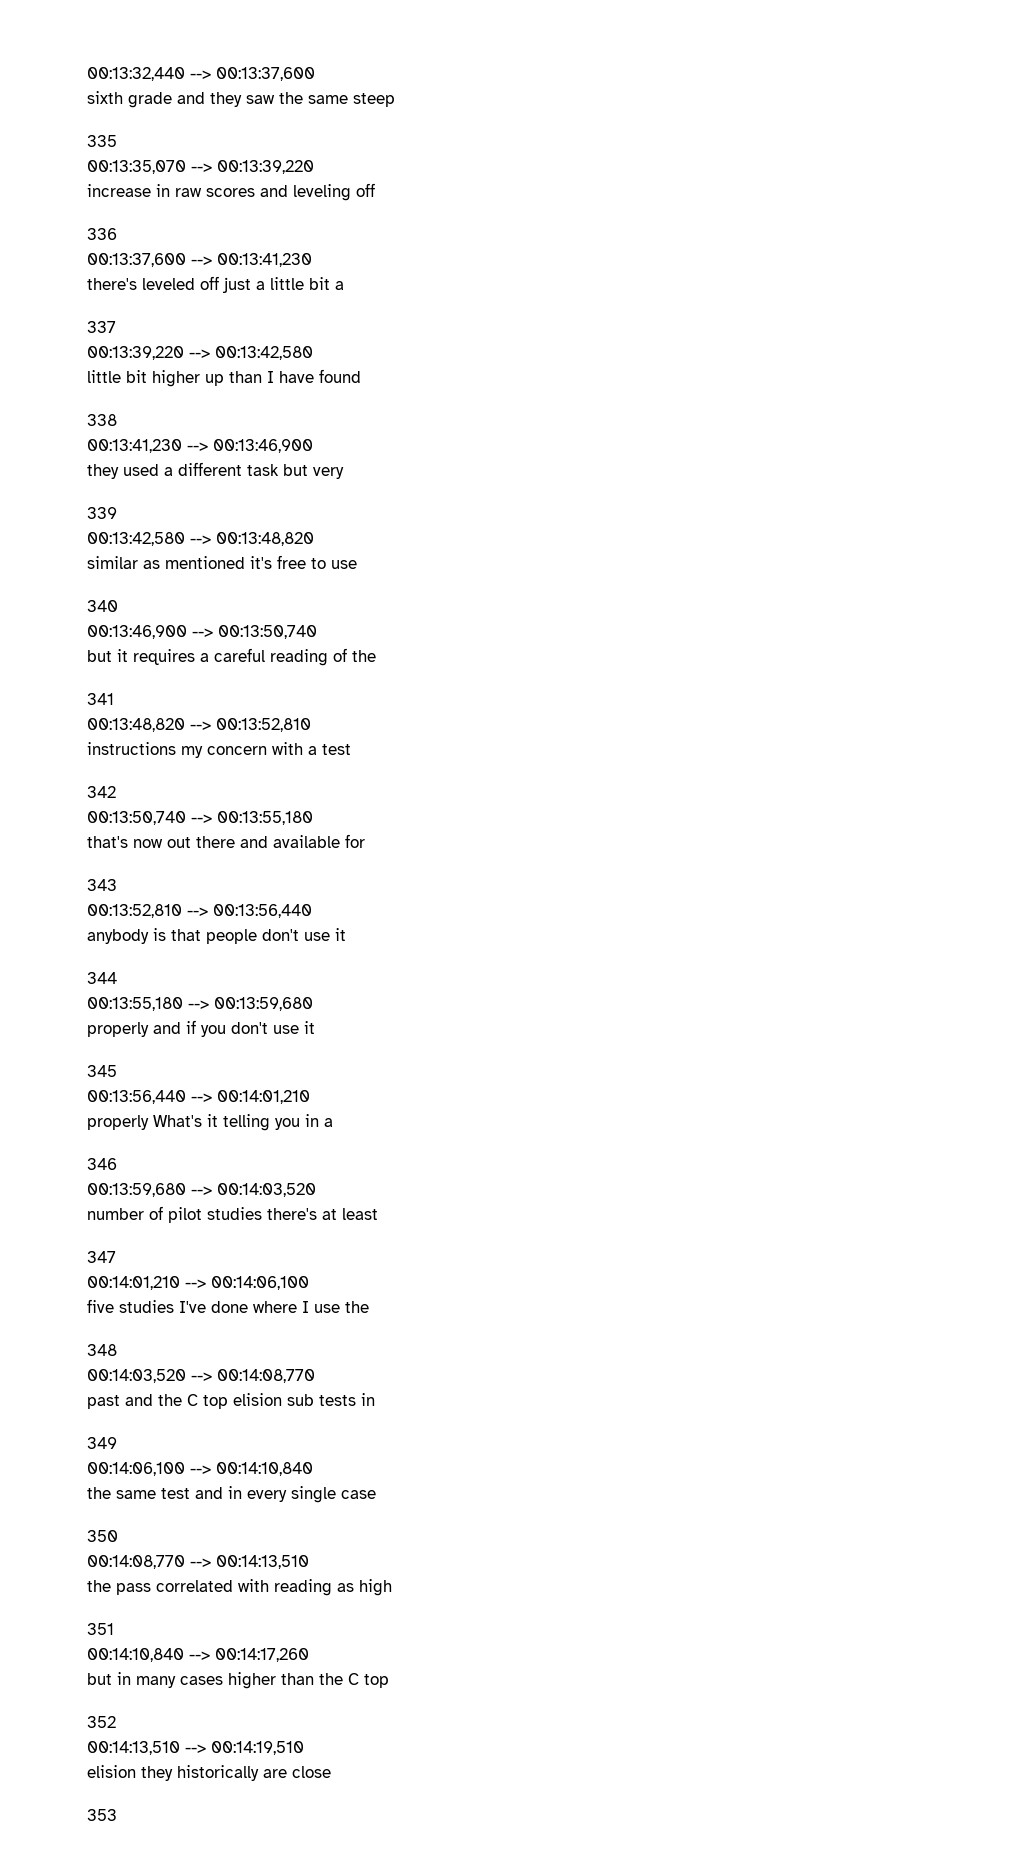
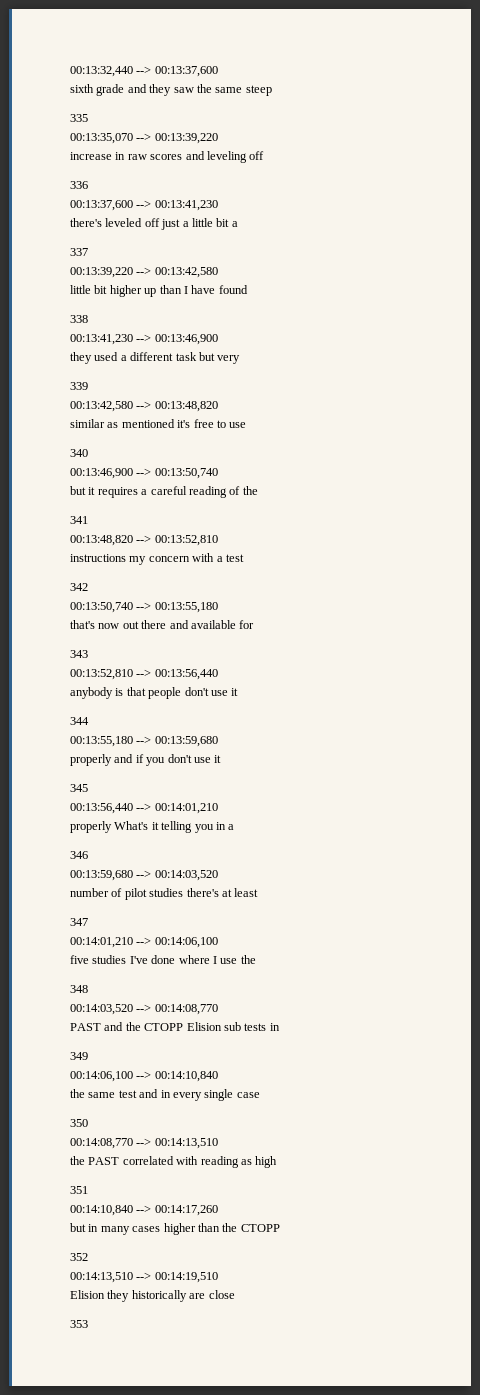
[87,1395,120,1409] past -> [70,1023,101,1031] PAST
[187,1393,282,1409] C top elision -> [144,1022,222,1031] CTOPP Elision
[116,1583,151,1595] pass -> [88,1157,120,1165] PAST
[348,1673,389,1688] C top -> [240,1224,280,1232] CTOPP
[87,1765,136,1778] elision -> [70,1290,105,1299] Elision

